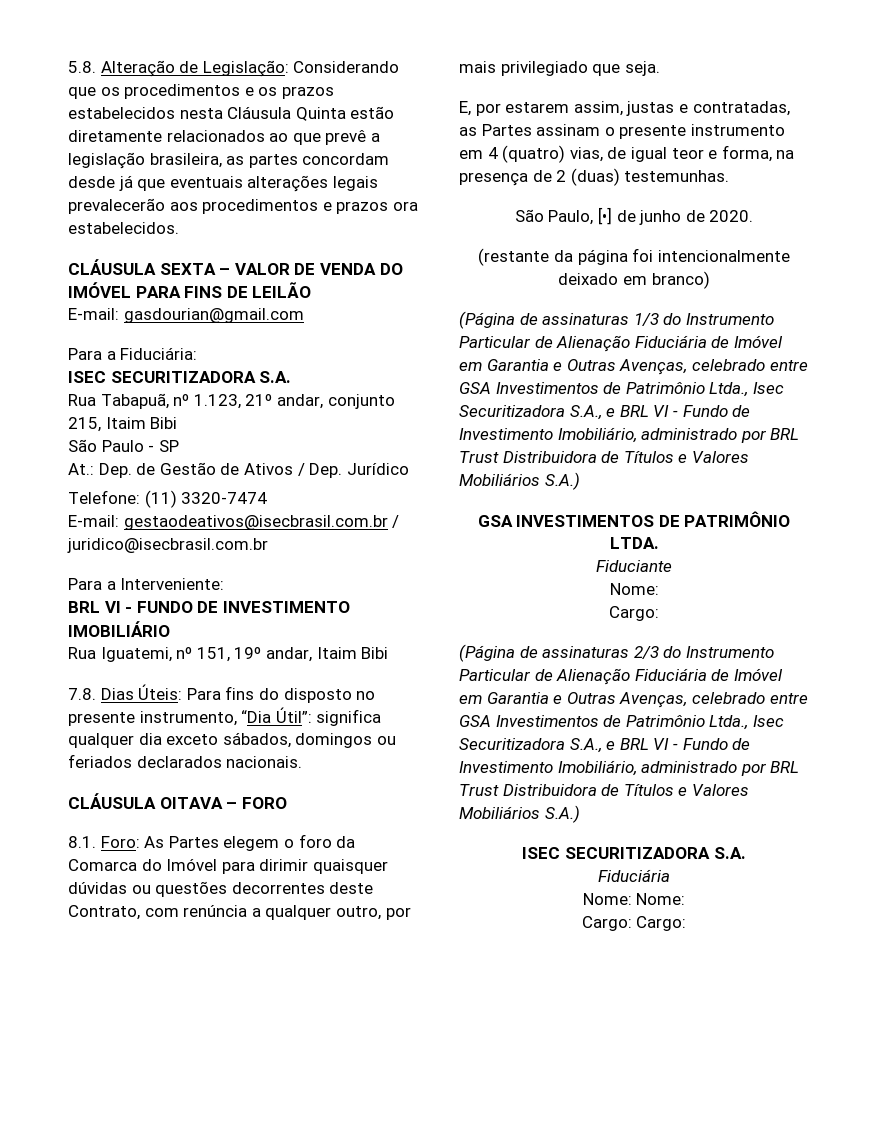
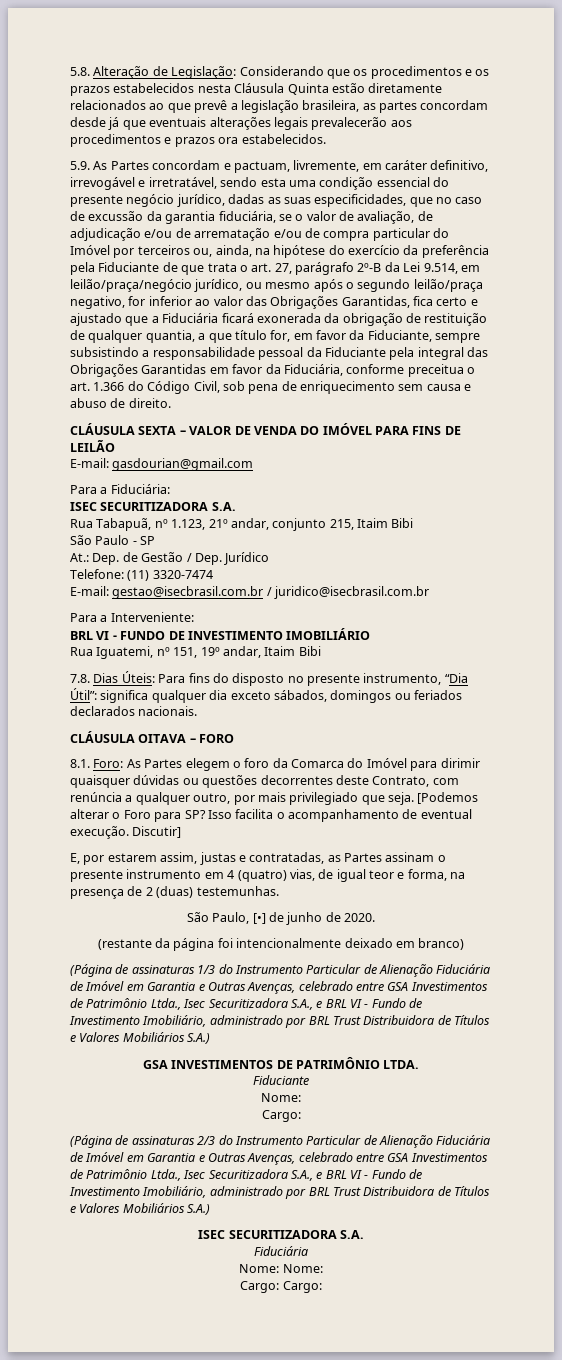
(179, 228) none -> [70,160,489,173] [70,177,449,190] [70,194,483,207] [70,211,433,224] [70,228,449,241] [70,245,489,258] [70,262,480,275] [70,279,483,292] [70,296,478,309] [70,313,488,326] [70,330,481,343] [70,347,488,360] [70,364,475,377] [70,381,472,394] [70,398,171,408] // 5.9. As Partes concordam e pactuam, livremente, em caráter definitivo, irrevogável e irretratável, sendo esta uma condição essencial do presente negócio jurídico, dadas as suas especificidades, que no caso de excussão da garantia fiduciária, se o valor de avaliação, de adjudicação e/ou de arrematação e/ou de compra particular do Imóvel por terceiros ou, ainda, na hipótese do exercício da preferência pela Fiduciante de que trata o art. 27, parágrafo 2º-B da Lei 9.514, em leilão/praça/negócio jurídico, ou mesmo após o segundo leilão/praça negativo, for inferior ao valor das Obrigações Garantidas, fica certo e ajustado que a Fiduciária ficará exonerada da obrigação de restituição de qualquer quantia, a que título for, em favor da Fiduciante, sempre subsistindo a responsabilidade pessoal da Fiduciante pela integral das Obrigações Garantidas em favor da Fiduciária, conforme preceitua o art. 1.366 do Código Civil, sob pena de enriquecimento sem causa e abuso de direito.
[220,463,293,475] de Ativos -> (184, 557) none
[123,515,388,530] gestaodeativos@isecbrasil.com.br -> [112,586,264,599] gestao@isecbrasil.com.br
(660, 68) none -> [417,792,479,804] [70,809,472,822] [70,826,182,839] [Podemos alterar o Foro para SP? Isso facilita o acompanhamento de eventual execução. Discutir]

